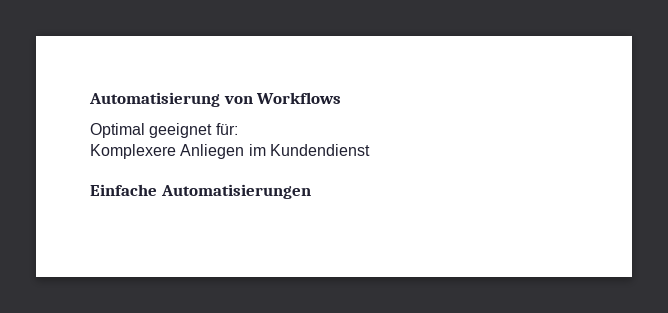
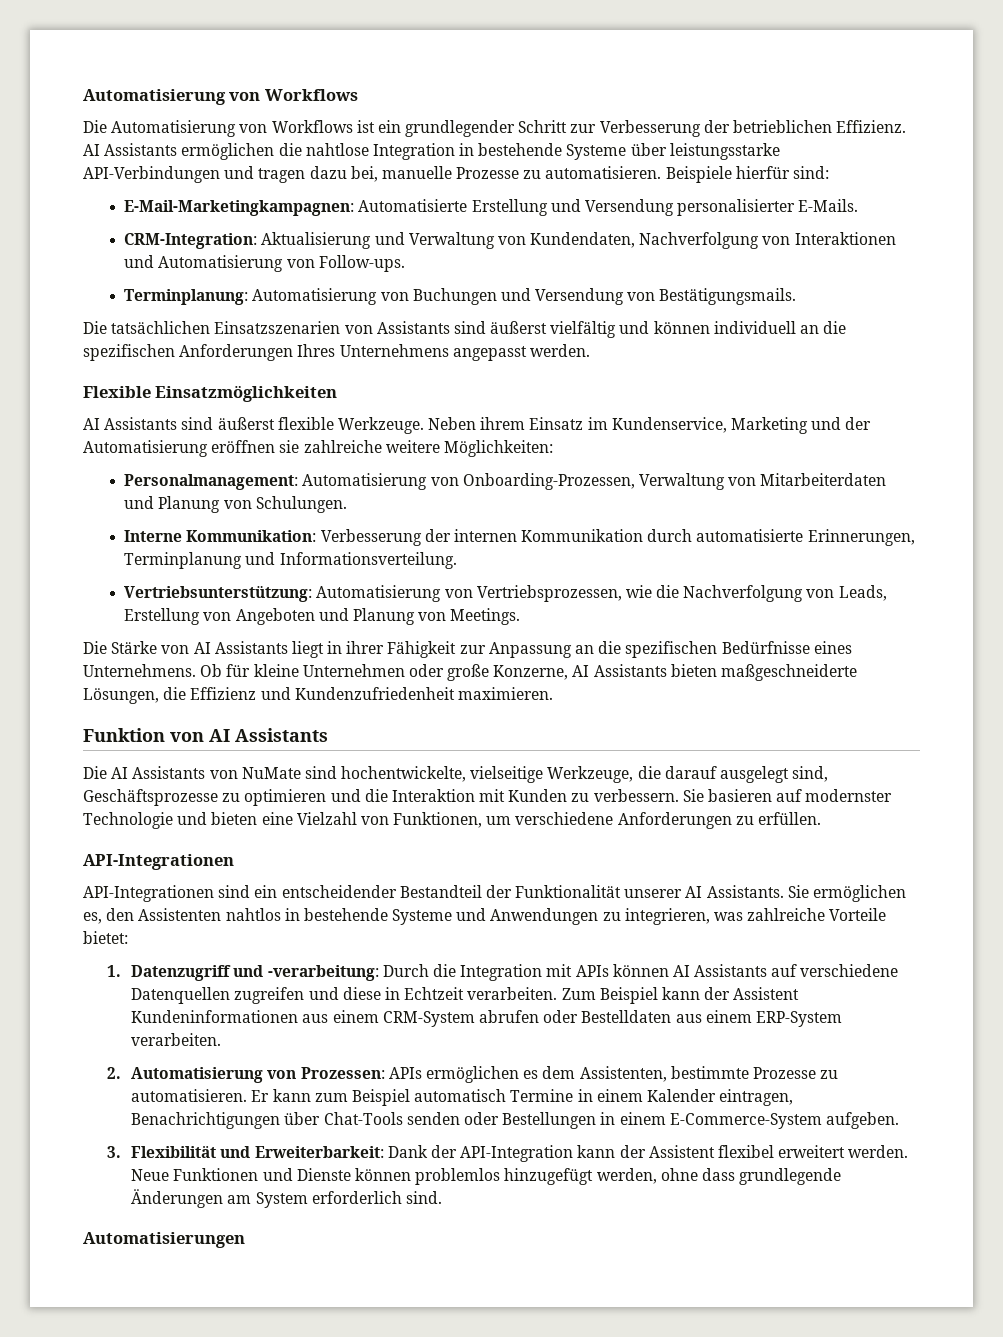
[90,123,238,138] [90,144,370,159] [90,184,157,196] Optimal geeignet für: // Komplexere Anliegen im Kundendienst // Einfache -> [83,120,907,137] [83,143,780,160] [83,166,830,183] [124,199,859,216] [124,232,896,249] [124,255,405,272] [124,288,797,305] [83,321,847,338] [83,344,590,361] [83,385,338,402] [83,417,872,434] [83,440,553,457] [124,473,887,490] [124,496,347,513] [124,529,915,546] [124,552,457,569] [124,585,887,602] [124,608,521,625] [83,641,852,658] [83,664,858,681] [83,687,553,704] [83,728,328,742] [83,766,829,783] [83,789,893,806] [83,812,822,829] [83,854,234,870] [83,885,907,902] [83,908,887,925] [83,931,128,944] [107,964,899,981] [131,987,800,1004] [131,1010,842,1027] [131,1033,222,1046] [107,1066,839,1083] [131,1089,794,1106] [131,1112,899,1129] [107,1145,909,1162] [131,1168,842,1185] [131,1189,442,1208] Die Automatisierung von Workflows ist ein grundlegender Schritt zur Verbesserung der betrieblichen Effizienz. AI Assistants ermöglichen die nahtlose Integration in bestehende Systeme über leistungsstarke API-Verbindungen und tragen dazu bei, manuelle Prozesse zu automatisieren. Beispiele hierfür sind: // E-Mail-Marketingkampagnen: Automatisierte Erstellung und Versendung personalisierter E-Mails. // CRM-Integration: Aktualisierung und Verwaltung von Kundendaten, Nachverfolgung von Interaktionen und Automatisierung von Follow-ups. // Terminplanung: Automatisierung von Buchungen und Versendung von Bestätigungsmails. // Die tatsächlichen Einsatzszenarien von Assistants sind äußerst vielfältig und können individuell an die spezifischen Anforderungen Ihres Unternehmens angepasst werden. // Flexible Einsatzmöglichkeiten // AI Assistants sind äußerst flexible Werkzeuge. Neben ihrem Einsatz im Kundenservice, Marketing und der Automatisierung eröffnen sie zahlreiche weitere Möglichkeiten: // Personalmanagement: Automatisierung von Onboarding-Prozessen, Verwaltung von Mitarbeiterdaten und Planung von Schulungen. // Interne Kommunikation: Verbesserung der internen Kommunikation durch automatisierte Erinnerungen, Terminplanung und Informationsverteilung. // Vertriebsunterstützung: Automatisierung von Vertriebsprozessen, wie die Nachverfolgung von Leads, Erstellung von Angeboten und Planung von Meetings. // Die Stärke von AI Assistants liegt in ihrer Fähigkeit zur Anpassung an die spezifischen Bedürfnisse eines Unternehmens. Ob für kleine Unternehmen oder große Konzerne, AI Assistants bieten maßgeschneiderte Lösungen, die Effizienz und Kundenzufriedenheit maximieren. // Funktion von AI Assistants // Die AI Assistants von NuMate sind hochentwickelte, vielseitige Werkzeuge, die darauf ausgelegt sind, Geschäftsprozesse zu optimieren und die Interaktion mit Kunden zu verbessern. Sie basieren auf modernster Technologie und bieten eine Vielzahl von Funktionen, um verschiedene Anforderungen zu erfüllen. // API-Integrationen // API-Integrationen sind ein entscheidender Bestandteil der Funktionalität unserer AI Assistants. Sie ermöglichen es, den Assistenten nahtlos in bestehende Systeme und Anwendungen zu integrieren, was zahlreiche Vorteile bietet: // 1. Datenzugriff und -verarbeitung: Durch die Integration mit APIs können AI Assistants auf verschiedene Datenquellen zugreifen und diese in Echtzeit verarbeiten. Zum Beispiel kann der Assistent Kundeninformationen aus einem CRM-System abrufen oder Bestelldaten aus einem ERP-System verarbeiten. // 2. Automatisierung von Prozessen: APIs ermöglichen es dem Assistenten, bestimmte Prozesse zu automatisieren. Er kann zum Beispiel automatisch Termine in einem Kalender eintragen, Benachrichtigungen über Chat-Tools senden oder Bestellungen in einem E-Commerce-System aufgeben. // 3. Flexibilität und Erweiterbarkeit: Dank der API-Integration kann der Assistent flexibel erweitert werden. Neue Funktionen und Dienste können problemlos hinzugefügt werden, ohne dass grundlegende Änderungen am System erforderlich sind. //

